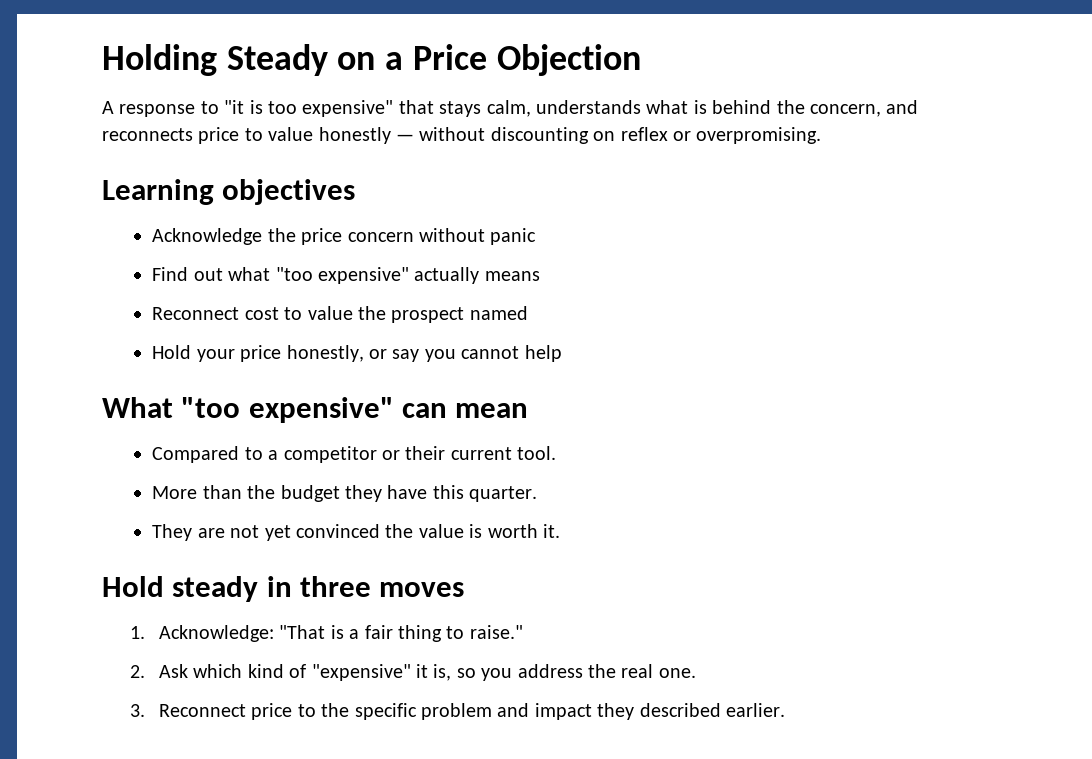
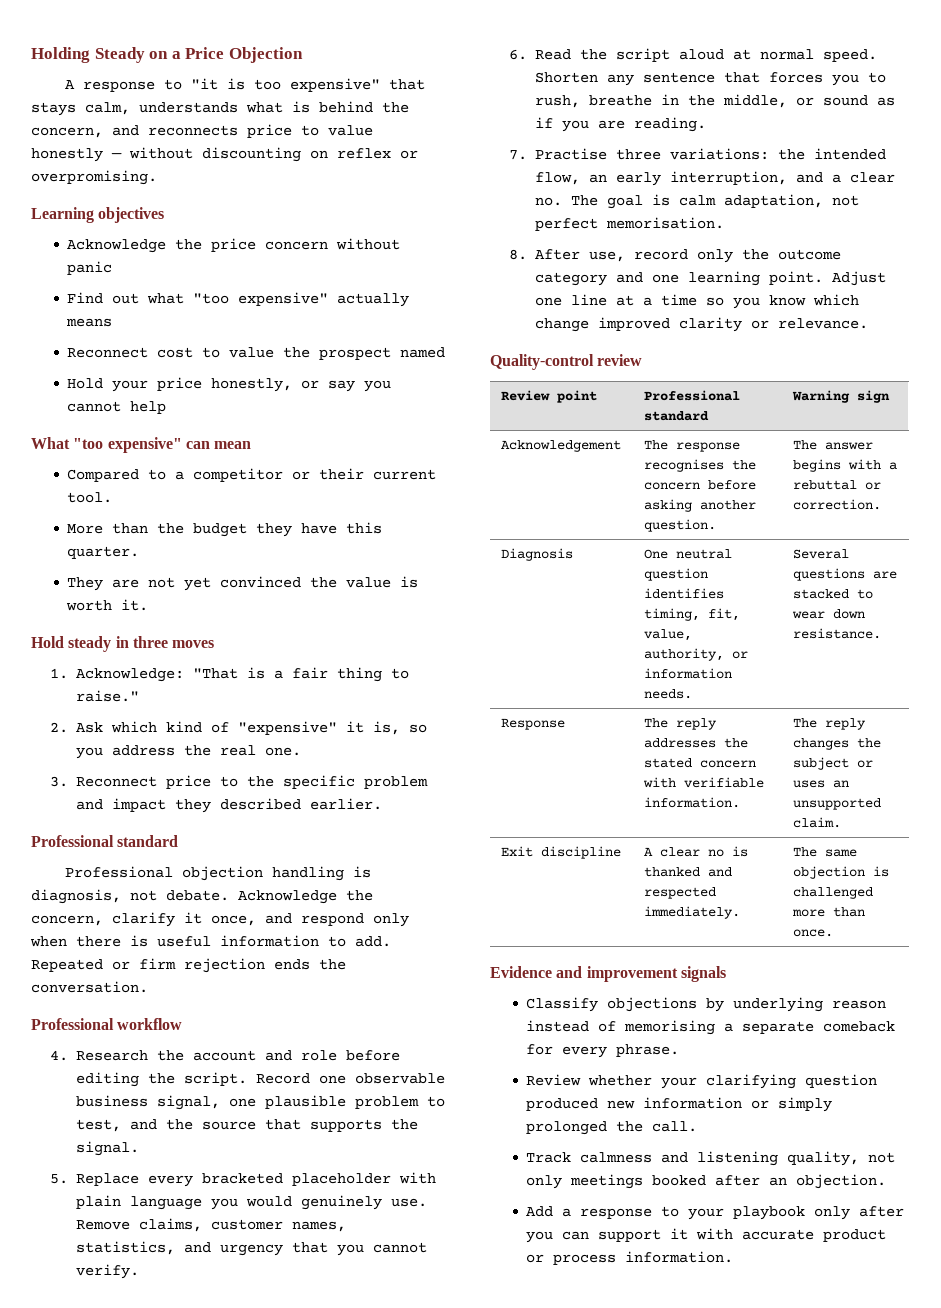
(785, 710) none -> [31,835,179,847] [64,866,371,881] [31,889,373,904] [31,912,409,927] [30,935,391,947] [31,958,346,973] [31,981,148,993] [31,1018,183,1030] [50,1050,401,1061] [76,1072,446,1087] [76,1095,446,1110] [76,1119,419,1132] [76,1141,140,1156] [50,1172,437,1187] [76,1195,428,1210] [76,1218,347,1232] [76,1241,428,1256] [76,1264,140,1279] [509,48,878,62] [535,72,887,86] [535,94,896,108] [535,117,707,132] [509,148,887,160] [535,171,896,186] [535,194,860,209] [535,217,725,231] [509,249,842,263] [535,271,887,286] [535,294,860,309] [535,317,869,332] [490,354,643,370] [501,390,598,403] [644,390,741,401] [644,411,710,421] [792,390,891,403] [501,440,622,452] [644,440,741,452] [644,459,757,472] [644,480,757,490] [644,499,757,512] [644,519,717,532] [793,440,874,450] [793,459,898,472] [793,480,882,490] [793,499,882,510] [501,548,574,561] [644,549,733,559] [644,568,709,581] [644,588,725,599] [644,608,741,621] [644,629,693,641] [644,648,749,661] [644,668,733,679] [644,689,693,699] [793,549,850,559] [793,568,898,581] [793,589,874,599] [792,609,866,619] [793,628,882,639] [501,718,566,730] [644,718,718,730] [644,738,749,748] [644,758,757,768] [643,777,765,788] [644,797,741,808] [793,718,867,730] [793,738,882,750] [793,757,874,770] [793,780,850,788] [793,798,882,810] [793,817,842,828] [501,846,622,859] [644,846,749,857] [644,867,733,877] [644,887,717,899] [644,906,741,919] [793,847,858,857] [793,866,890,879] [793,887,874,899] [792,907,866,917] [793,929,834,937] [490,966,726,982] [526,997,887,1012] [526,1020,896,1035] [526,1044,680,1058] [526,1074,878,1089] [526,1097,833,1112] [526,1121,698,1135] [526,1151,896,1166] [526,1174,887,1189] [526,1206,905,1220] [526,1228,887,1243] [526,1251,734,1265] // Professional standard // Professional objection handling is diagnosis, not debate. Acknowledge the concern, clarify it once, and respond only when there is useful information to add. Repeated or firm rejection ends the conversation. // Professional workflow // 4. Research the account and role before editing the script. Record one observable business signal, one plausible problem to test, and the source that supports the signal. // 5. Replace every bracketed placeholder with plain language you would genuinely use. Remove claims, customer names, statistics, and urgency that you cannot verify. // 6. Read the script aloud at normal speed. Shorten any sentence that forces you to rush, breathe in the middle, or sound as if you are reading. // 7. Practise three variations: the intended flow, an early interruption, and a clear no. The goal is calm adaptation, not perfect memorisation. // 8. After use, record only the outcome category and one learning point. Adjust one line at a time so you know which change improved clarity or relevance. // Quality-control review // Review point | Professional standard | Warning sign // Acknowledgement | The response recognises the concern before asking another question. | The answer begins with a rebuttal or correction. // Diagnosis | One neutral question identifies timing, fit, value, authority, or information needs. | Several questions are stacked to wear down resistance. // Response | The reply addresses the stated concern with verifiable information. | The reply changes the subject or uses an unsupported claim. // Exit discipline | A clear no is thanked and respected immediately. | The same objection is challenged more than once. // Evidence and improvement signals // Classify objections by underlying reason instead of memorising a separate comeback for every phrase. // Review whether your clarifying question produced new information or simply prolonged the call. // Track calmness and listening quality, not only meetings booked after an objection. // Add a response to your playbook only after you can support it with accurate product or process information.

